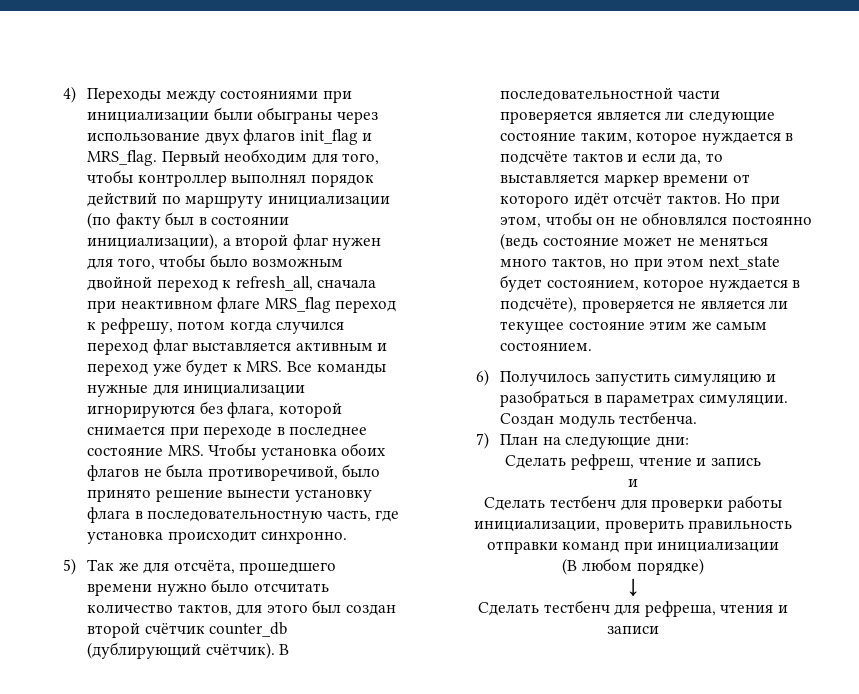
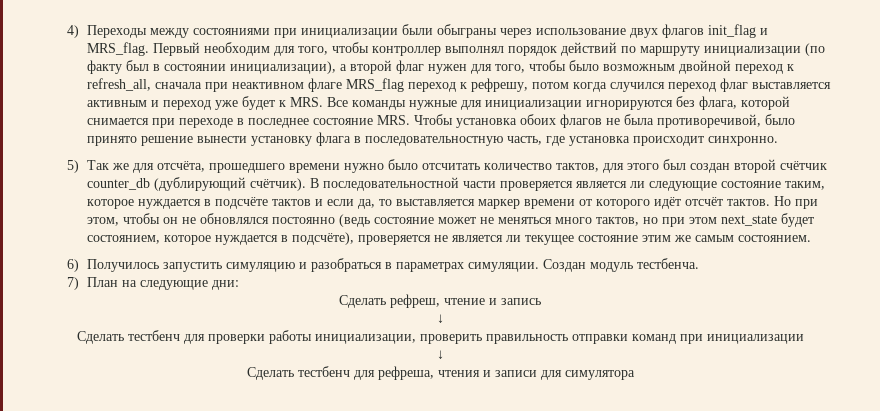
[628,479,638,487] и -> [436,314,444,323] ↓
[562,558,704,575] // (В любом порядке) -> (804, 339) none
(659, 630) none -> [540,370,635,380] для симулятора

